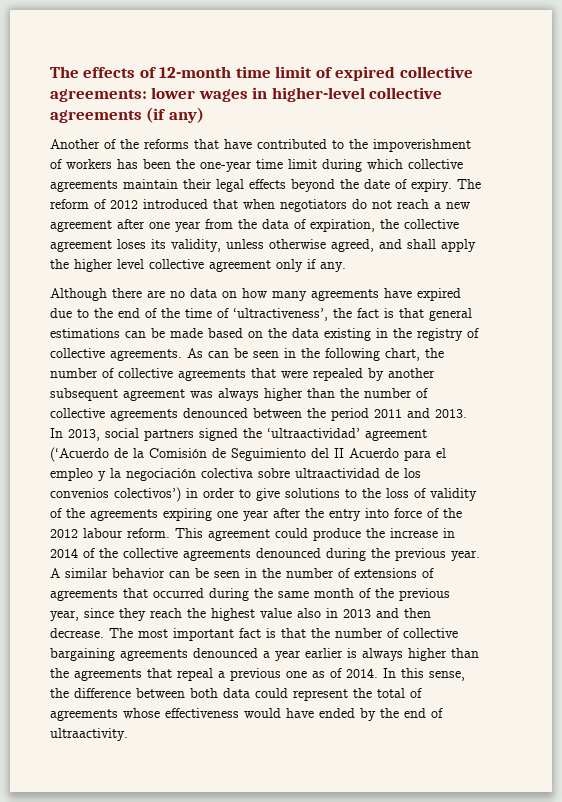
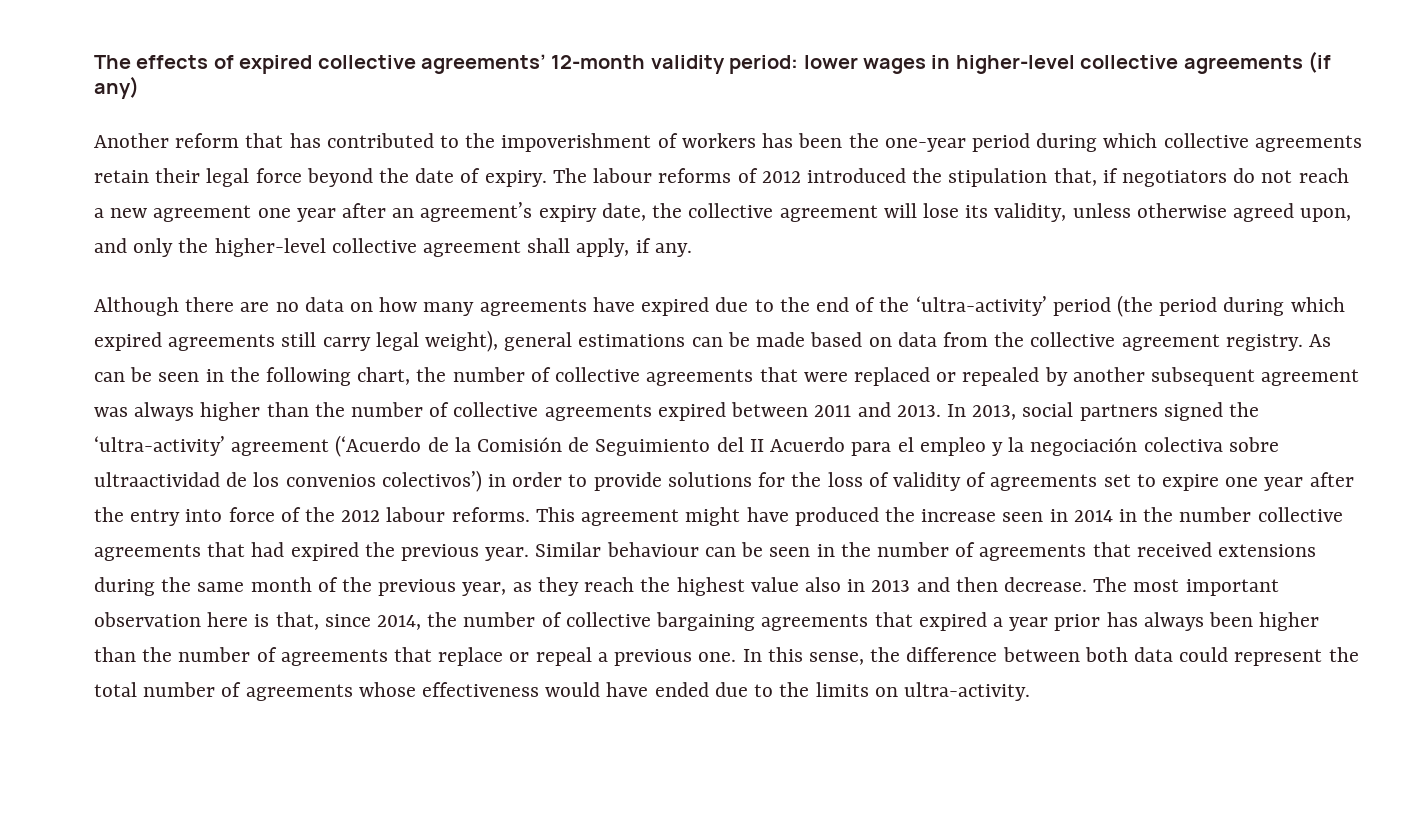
[159,66,473,81] [50,89,147,102] 12-month time limit of expired collective agreements: -> [239,54,799,74] expired collective agreements’ 12-month validity period:
[104,139,252,149] of the reforms that have -> [175,133,321,148] reform that has
[256,159,317,169] time limit -> [971,133,1030,152] period
[123,179,178,189] maintain -> [94,170,149,183] retain
[249,179,286,189] effects -> [255,168,302,183] force
[50,199,89,209] reform -> [593,168,732,183] labour reforms
[213,199,275,209] that when -> [912,168,1118,187] the stipulation that, if
[117,219,459,232] [50,239,146,252] after one year from the data of expiration, the collective agreement loses -> [257,202,959,222] one year after an agreement’s expiry date, the collective agreement will lose
[331,239,476,252] [50,259,303,272] agreed, and shall apply the higher level collective agreement only -> [1232,203,1352,222] [94,238,630,257] agreed upon, and only the higher-level collective agreement shall apply,
[185,308,424,321] time of ‘ultractiveness’, the fact is that -> [915,295,1345,317] [94,330,499,352] ‘ultra-activity’ period (the period during which expired agreements still carry legal weight),
[268,328,479,341] [50,348,182,361] the data existing in the registry of collective agreements. -> [897,332,1303,351] data from the collective agreement registry.
(308, 374) none -> [853,367,957,386] replaced or
[183,408,369,421] denounced between the period -> [657,402,809,421] expired between
[267,428,360,438] ‘ultraactividad’ -> [94,436,225,456] ‘ultra-activity’
[256,488,357,501] give solutions to -> [593,472,786,491] provide solutions for
[66,508,212,521] the agreements expiring -> [990,474,1219,491] agreements set to expire
[127,528,170,538] reform. -> [451,507,530,522] reforms.
[275,528,361,541] could produce -> [685,507,879,526] might have produced
(438, 533) none -> [1002,512,1044,522] seen
[83,548,480,561] [50,568,165,578] of the collective agreements denounced during the previous year. A similar behavior -> [1118,507,1343,522] [94,542,699,561] in the number collective agreements that had expired the previous year. Similar behaviour
[354,568,434,578] [50,588,204,601] extensions of agreements that occurred -> [979,542,1316,561] agreements that received extensions
[84,608,114,618] since -> [512,582,532,592] as
[239,628,306,638] fact is that -> [94,612,422,630] observation here is that, since 2014,
[193,648,479,661] [50,668,378,681] denounced a year earlier is always higher than the agreements that repeal a previous one as of 2014. -> [874,612,1320,631] [94,647,737,666] that expired a year prior has always been higher than the number of agreements that replace or repeal a previous one.
(405, 693) none -> [143,682,216,697] number
[360,708,443,721] [50,728,128,741] by the end of ultraactivity. -> [714,682,1030,701] due to the limits on ultra-activity.

